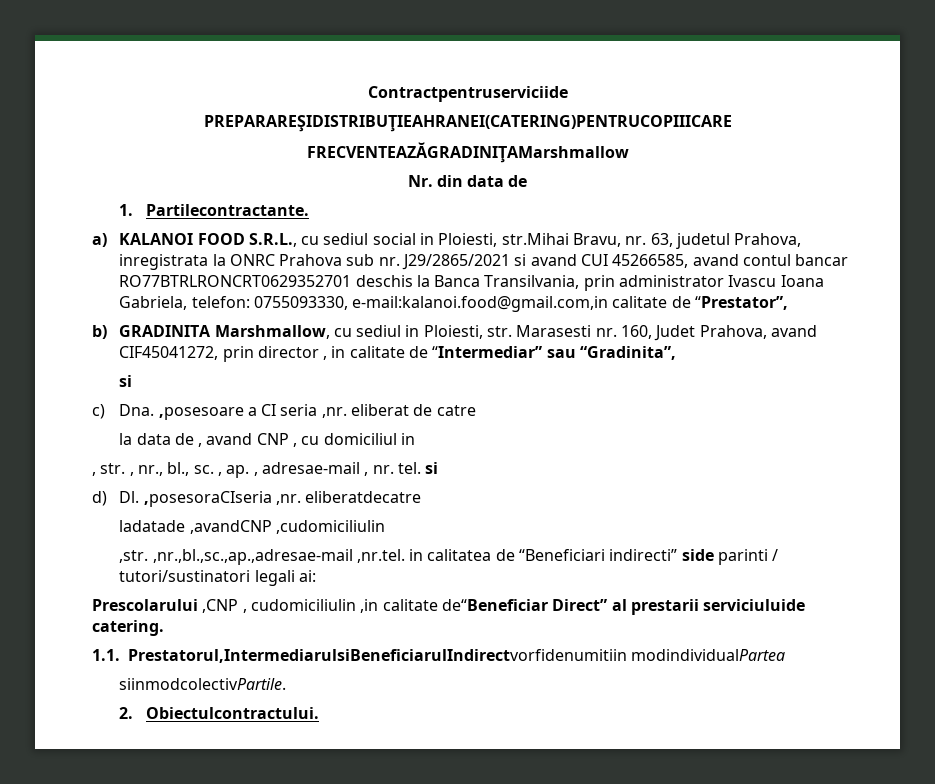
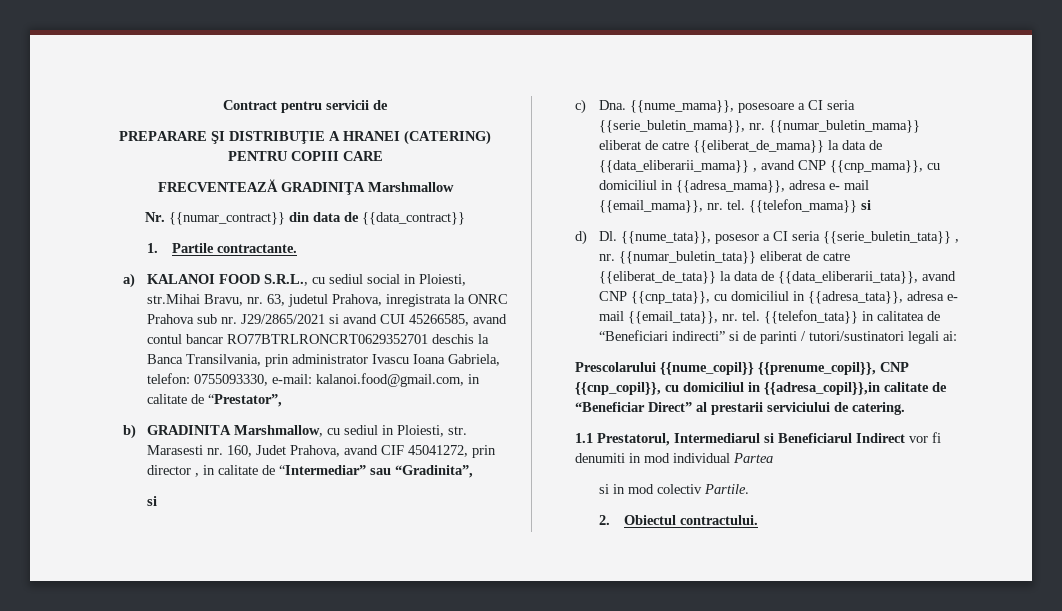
[367,86,568,102] [203,115,732,132] [306,142,629,163] Contractpentruserviciide // PREPARAREŞIDISTRIBUŢIEAHRANEI(CATERING)PENTRUCOPIIICARE // FRECVENTEAZĂGRADINIŢAMarshmallow -> [223,100,388,113] [119,130,491,145] [227,151,383,161] [157,179,454,195] Contract pentru servicii de // PREPARARE ŞI DISTRIBUŢIE A HRANEI (CATERING) PENTRU COPIII CARE // FRECVENTEAZĂ GRADINIŢA Marshmallow
(433, 181) none -> [169,212,285,225] {{numar_contract}}
(528, 181) none -> [362,212,465,225] {{data_contract}}
[146,204,310,216] Partilecontractante. -> [172,243,298,253] Partile contractante.
[352,296,609,312] e-mail:kalanoi.food@gmail.com,in -> [272,373,481,387] e-mail: kalanoi.food@gmail.com, in
[119,346,219,360] CIF45041272, -> [381,445,469,457] CIF 45041272,
[158,404,476,420] [119,433,194,445] ,posesoare a CI seria ,nr. eliberat de catre // la data de -> [630,100,856,113] [599,120,921,133] [599,140,883,153] [599,160,750,173] {{nume_mama}}, posesoare a CI seria {{serie_buletin_mama}}, nr. {{numar_buletin_mama}} eliberat de catre {{eliberat_de_mama}} la data de {{data_eliberarii_mama}}
[293,433,416,447] [92,462,421,478] , cu domiciliul in // , str. , nr., bl., sc. , ap. , adresae-mail , nr. tel. -> [830,160,941,173] [599,180,870,193] [599,199,858,213] {{cnp_mama}}, cu domiciliul in {{adresa_mama}}, adresa e- mail {{email_mama}}, nr. tel. {{telefon_mama}}
[143,491,422,507] [119,520,385,534] [119,549,405,565] ,posesoraCIseria ,nr. eliberatdecatre // ladatade ,avandCNP ,cudomiciliulin // ,str. ,nr.,bl.,sc.,ap.,adresae-mail ,nr.tel. -> [621,231,960,244] [599,251,851,264] [599,271,957,284] [599,291,959,304] [599,310,859,324] {{nume_tata}}, posesor a CI seria {{serie_buletin_tata}} , nr. {{numar_buletin_tata}} eliberat de catre {{eliberat_de_tata}} la data de {{data_eliberarii_tata}}, avand CNP {{cnp_tata}}, cu domiciliul in {{adresa_tata}}, adresa e- mail {{email_tata}}, nr. tel. {{telefon_tata}}
[681,549,714,561] side -> [729,331,757,341] si de
[202,599,549,613] ,CNP , cudomiciliulin ,in calitate de“Beneficiar -> [659,362,909,375] [574,382,947,395] [574,402,645,412] {{nume_copil}} {{prenume_copil}}, CNP {{cnp_copil}}, cu domiciliul in {{adresa_copil}},in calitate de “Beneficiar
[703,599,806,611] serviciuluide -> [766,402,849,412] serviciului de
[92,649,786,663] [119,678,287,690] 1.1. Prestatorul,IntermediarulsiBeneficiarulIndirectvorfidenumitiin modindividualPartea // siinmodcolectivPartile. -> [574,432,941,446] [574,453,773,463] [599,484,750,494] 1.1 Prestatorul, Intermediarul si Beneficiarul Indirect vor fi denumiti in mod individual Partea // si in mod colectiv Partile.
[146,707,320,719] Obiectulcontractului. -> [624,515,759,525] Obiectul contractului.

